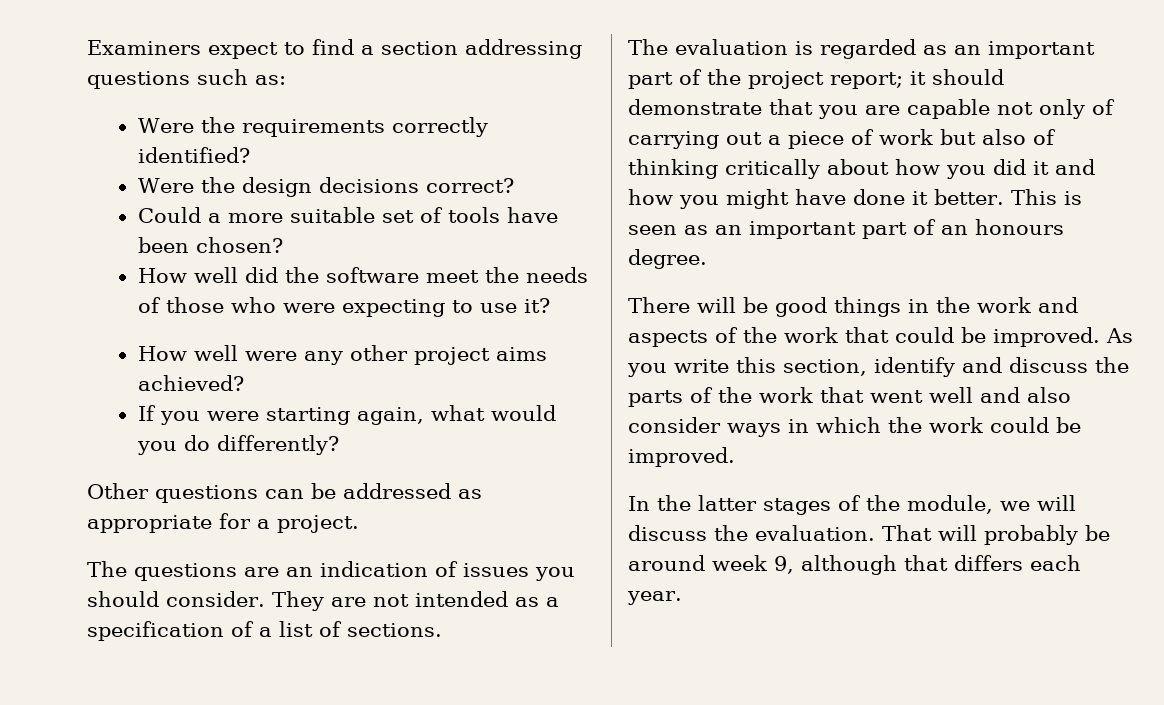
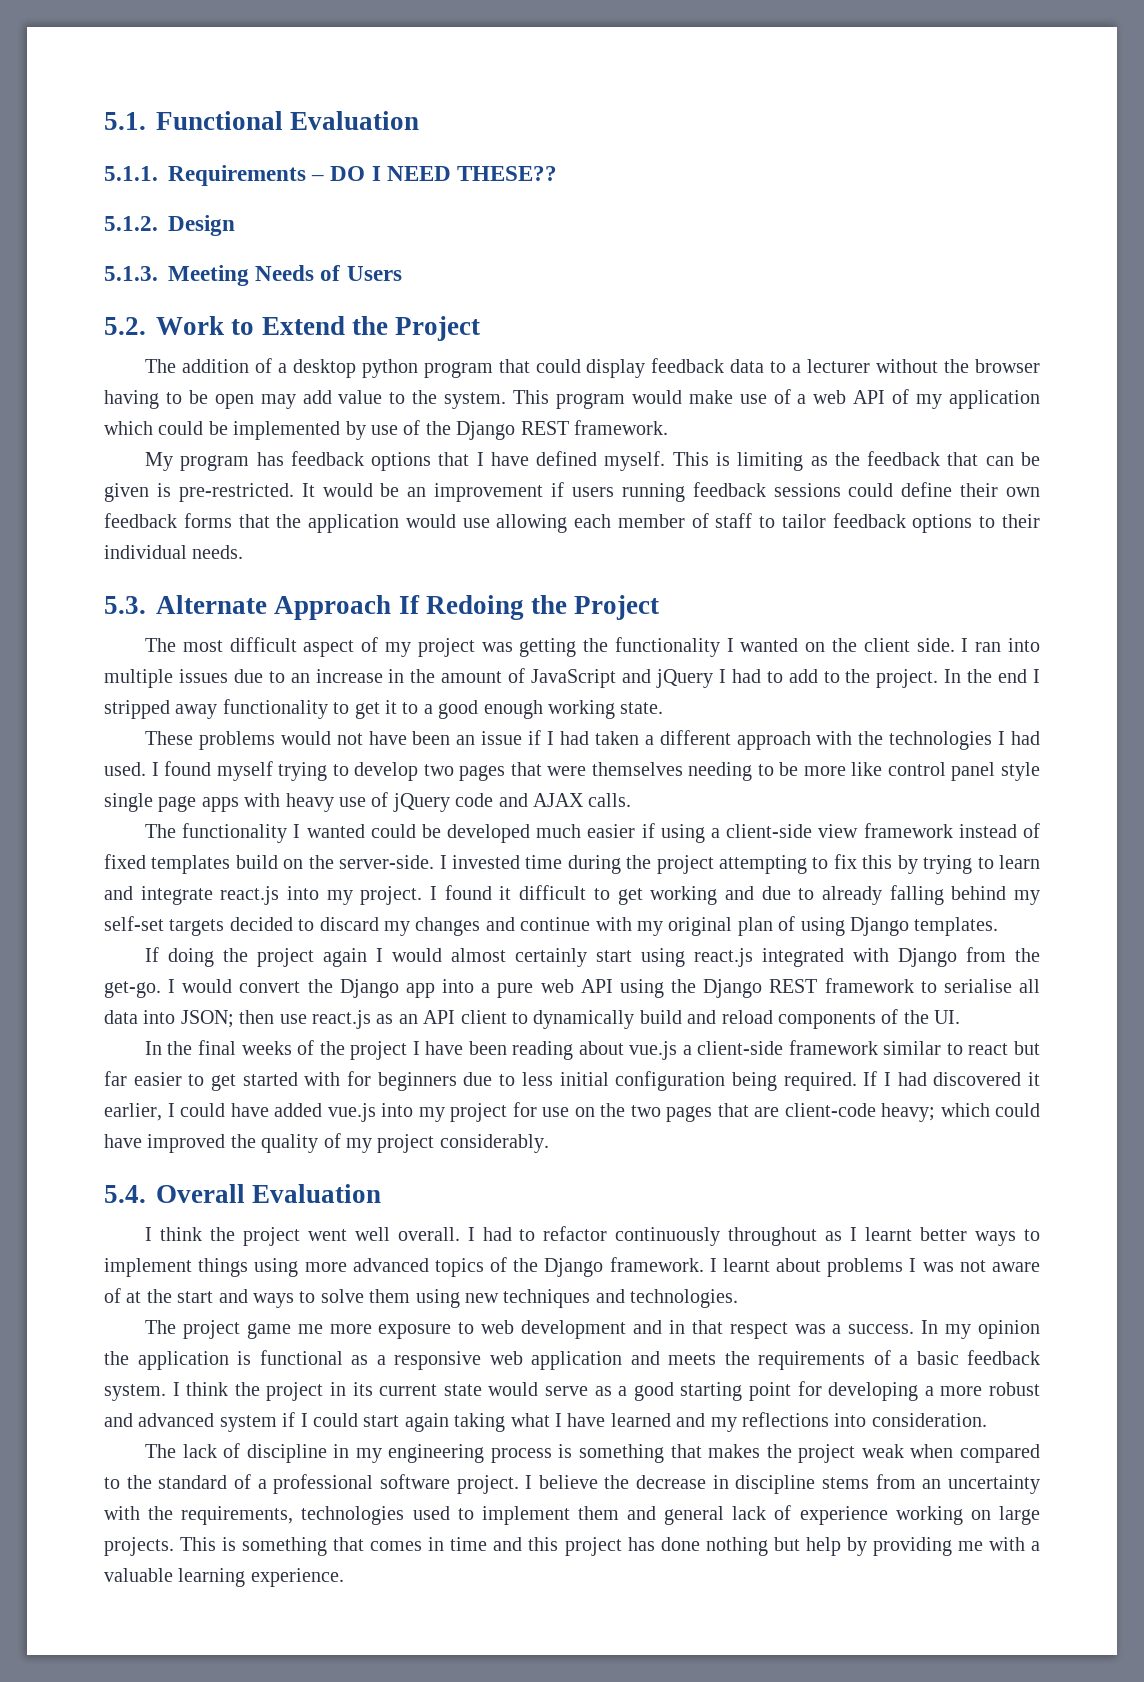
[87,39,582,59] [87,69,286,89] [137,117,488,137] [137,147,250,163] [137,177,514,197] [137,207,558,223] [137,237,283,253] [137,267,588,283] [137,297,550,317] [137,345,547,365] [137,375,244,391] [137,405,556,425] [136,435,339,455] [87,483,482,503] [87,513,359,533] [87,561,575,581] [87,591,559,611] [87,621,442,641] [628,39,1095,59] [628,69,1004,89] [628,99,1115,119] [628,129,1056,149] [628,159,1095,179] [628,189,1082,209] [628,219,1064,239] [628,249,707,269] [628,297,1078,317] [628,327,1133,347] [627,357,1129,377] [628,387,1071,407] [628,417,1081,437] [628,447,735,467] [628,495,1076,515] [628,525,1110,545] [628,555,1081,575] [627,591,682,605] Examiners expect to find a section addressing questions such as: // Were the requirements correctly identified? // Were the design decisions correct? // Could a more suitable set of tools have been chosen? // How well did the software meet the needs of those who were expecting to use it? // How well were any other project aims achieved? // If you were starting again, what would you do differently? // Other questions can be addressed as appropriate for a project. // The questions are an indication of issues you should consider. They are not intended as a specification of a list of sections. // The evaluation is regarded as an important part of the project report; it should demonstrate that you are capable not only of carrying out a piece of work but also of thinking critically about how you did it and how you might have done it better. This is seen as an important part of an honours degree. // There will be good things in the work and aspects of the work that could be improved. As you write this section, identify and discuss the parts of the work that went well and also consider ways in which the work could be improved. // In the latter stages of the module, we will discuss the evaluation. That will probably be around week 9, although that differs each year. -> [104,111,420,130] [104,165,558,186] [104,215,235,236] [104,265,402,286] [104,316,481,341] [144,358,1040,378] [104,389,1041,409] [104,420,668,440] [144,451,1040,471] [104,482,1040,502] [104,513,1040,533] [104,545,244,559] [104,595,660,620] [144,637,1041,657] [104,668,1040,688] [104,699,664,719] [144,730,1040,750] [104,761,1040,781] [104,792,632,812] [144,823,1040,843] [104,854,1041,874] [104,885,1041,905] [104,916,999,936] [144,947,1040,967] [104,978,1040,998] [104,1009,961,1029] [144,1040,1041,1060] [104,1071,1041,1091] [104,1102,1040,1122] [104,1133,549,1153] [104,1184,382,1203] [144,1226,1040,1246] [104,1257,1040,1277] [104,1288,739,1308] [144,1320,1040,1339] [104,1350,1040,1370] [104,1381,1041,1401] [104,1412,987,1432] [144,1443,1040,1463] [104,1474,1040,1494] [104,1505,1040,1525] [104,1537,1040,1556] [104,1568,344,1587] 5.1. Functional Evaluation // 5.1.1. Requirements – DO I NEED THESE?? // 5.1.2. Design // 5.1.3. Meeting Needs of Users // 5.2. Work to Extend the Project // The addition of a desktop python program that could display feedback data to a lecturer without the browser having to be open may add value to the system. This program would make use of a web API of my application which could be implemented by use of the Django REST framework. // My program has feedback options that I have defined myself. This is limiting as the feedback that can be given is pre-restricted. It would be an improvement if users running feedback sessions could define their own feedback forms that the application would use allowing each member of staff to tailor feedback options to their individual needs. // 5.3. Alternate Approach If Redoing the Project // The most difficult aspect of my project was getting the functionality I wanted on the client side. I ran into multiple issues due to an increase in the amount of JavaScript and jQuery I had to add to the project. In the end I stripped away functionality to get it to a good enough working state. // These problems would not have been an issue if I had taken a different approach with the technologies I had used. I found myself trying to develop two pages that were themselves needing to be more like control panel style single page apps with heavy use of jQuery code and AJAX calls. // The functionality I wanted could be developed much easier if using a client-side view framework instead of fixed templates build on the server-side. I invested time during the project attempting to fix this by trying to learn and integrate react.js into my project. I found it difficult to get working and due to already falling behind my self-set targets decided to discard my changes and continue with my original plan of using Django templates. // If doing the project again I would almost certainly start using react.js integrated with Django from the get-go. I would convert the Django app into a pure web API using the Django REST framework to serialise all data into JSON; then use react.js as an API client to dynamically build and reload components of the UI. // In the final weeks of the project I have been reading about vue.js a client-side framework similar to react but far easier to get started with for beginners due to less initial configuration being required. If I had discovered it earlier, I could have added vue.js into my project for use on the two pages that are client-code heavy; which could have improved the quality of my project considerably. // 5.4. Overall Evaluation // I think the project went well overall. I had to refactor continuously throughout as I learnt better ways to implement things using more advanced topics of the Django framework. I learnt about problems I was not aware of at the start and ways to solve them using new techniques and technologies. // The project game me more exposure to web development and in that respect was a success. In my opinion the application is functional as a responsive web application and meets the requirements of a basic feedback system. I think the project in its current state would serve as a good starting point for developing a more robust and advanced system if I could start again taking what I have learned and my reflections into consideration. // The lack of discipline in my engineering process is something that makes the project weak when compared to the standard of a professional software project. I believe the decrease in discipline stems from an uncertainty with the requirements, technologies used to implement them and general lack of experience working on large projects. This is something that comes in time and this project has done nothing but help by providing me with a valuable learning experience.

